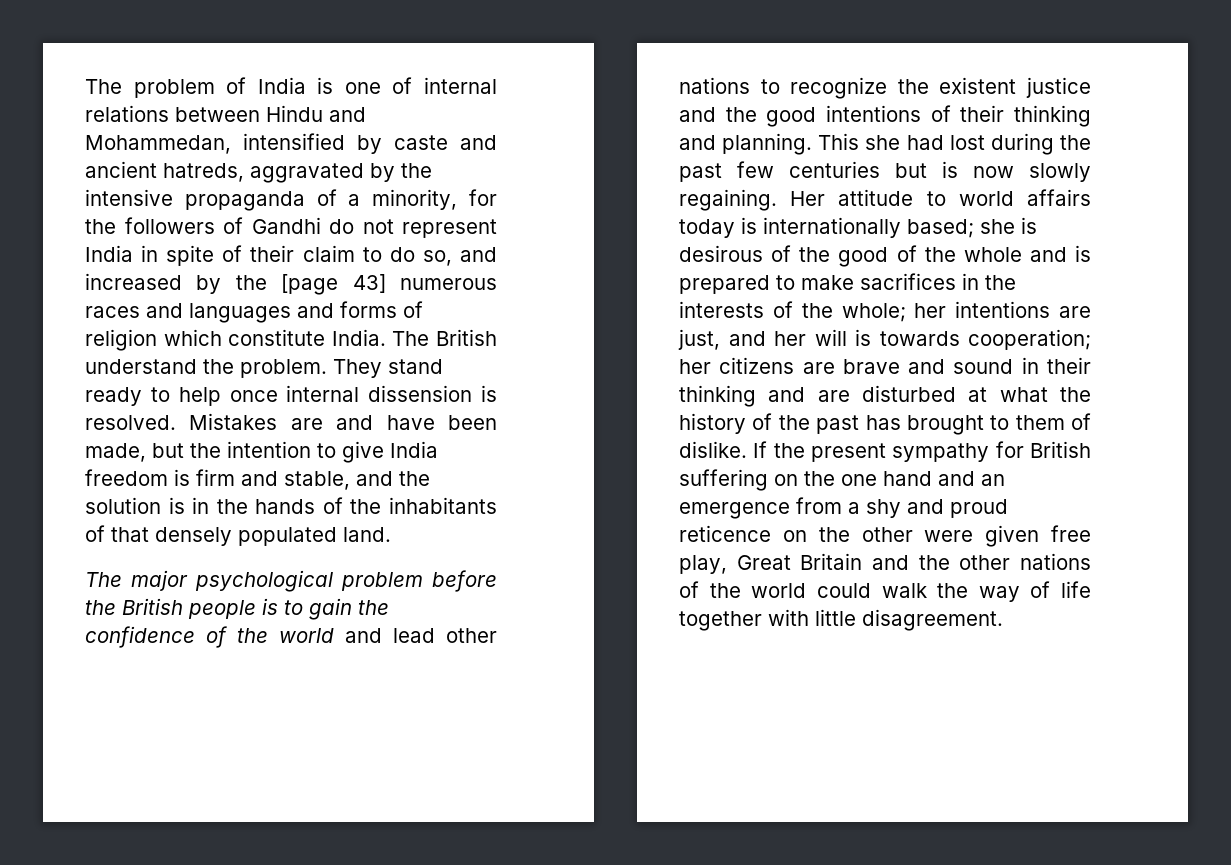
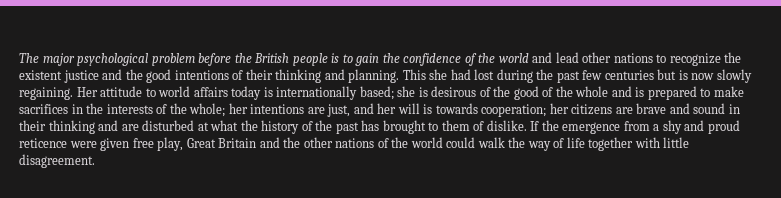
[85,77,497,98] [85,105,366,122] [85,133,497,154] [85,161,432,183] [85,189,498,211] [85,217,497,238] [85,245,497,266] [85,273,497,295] [85,301,423,323] [85,329,497,351] [85,359,443,378] [85,385,497,406] [85,413,497,430] [85,441,438,463] [85,469,430,490] [85,497,497,514] [85,525,391,546] [85,572,122,587] The problem of India is one of internal relations between Hindu and Mohammedan, intensified by caste and ancient hatreds, aggravated by the intensive propaganda of a minority, for the followers of Gandhi do not represent India in spite of their claim to do so, and increased by the [page 43] numerous races and languages and forms of religion which constitute India. The British understand the problem. They stand ready to help once internal dissension is resolved. Mistakes are and have been made, but the intention to give India freedom is firm and stable, and the solution is in the hands of the inhabitants of that densely populated land. // The -> [19,53,39,63] The
[811,441,1091,462] [679,469,1005,491] present sympathy for British suffering on the one hand and an -> (559, 125) none
[782,527,913,542] on the other -> (67, 143) none

